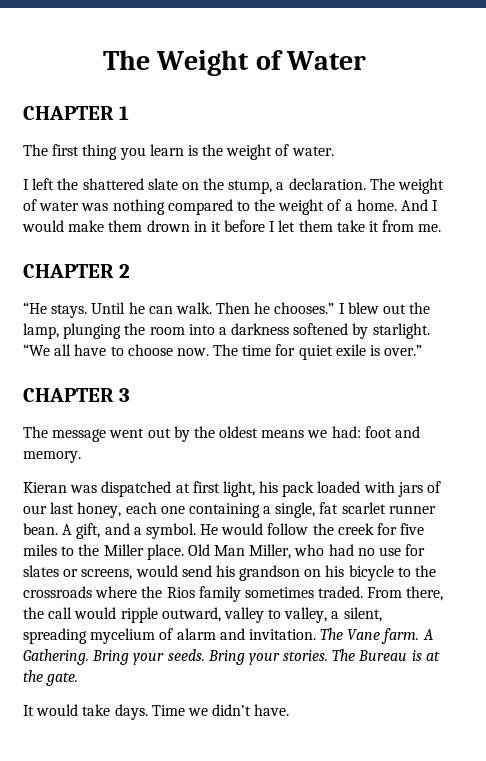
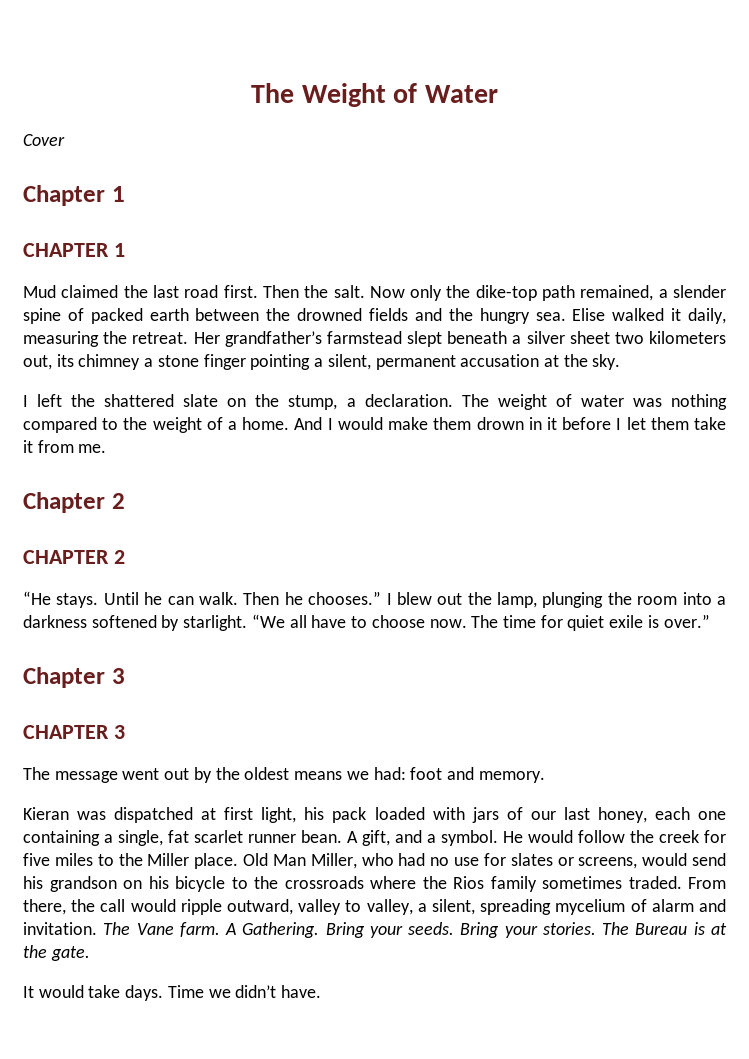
(367, 60) none -> [23,134,65,146] [23,185,125,206] // Cover // Chapter 1
[23,144,334,160] The first thing you learn is the weight of water. -> [23,285,726,301] [23,308,727,324] [23,331,726,347] [23,354,621,370] Mud claimed the last road first. Then the salt. Now only the dike-top path remained, a slender spine of packed earth between the drowned fields and the hungry sea. Elise walked it daily, measuring the retreat. Her grandfather’s farmstead slept beneath a silver sheet two kilometers out, its chimney a stone finger pointing a silent, permanent accusation at the sky.
(442, 228) none -> [23,492,125,513] // Chapter 2
(423, 350) none -> [23,667,125,688] // Chapter 3

